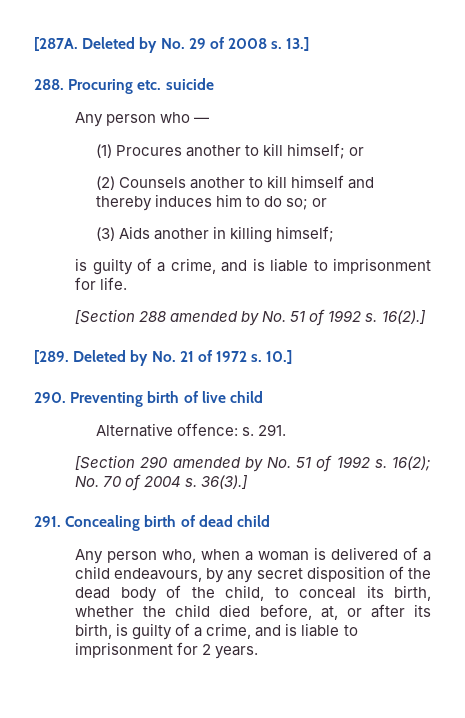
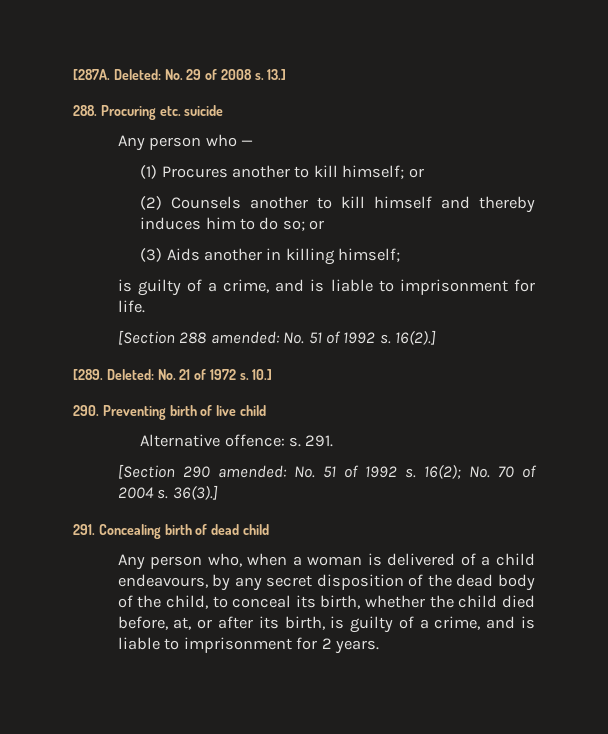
[82,37,158,53] Deleted by -> [113,69,161,80] Deleted:
[170,311,260,326] amended by -> [210,331,280,344] amended:
[73,350,149,366] Deleted by -> [106,369,154,380] Deleted:
[172,457,263,472] amended by -> [217,465,287,478] amended:

